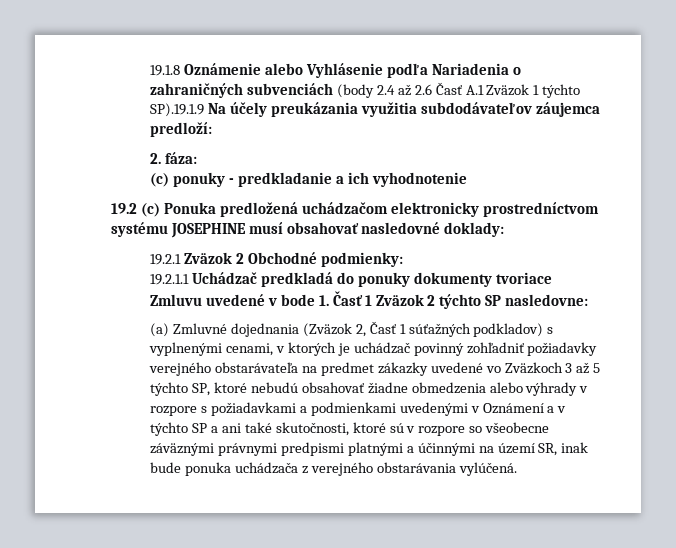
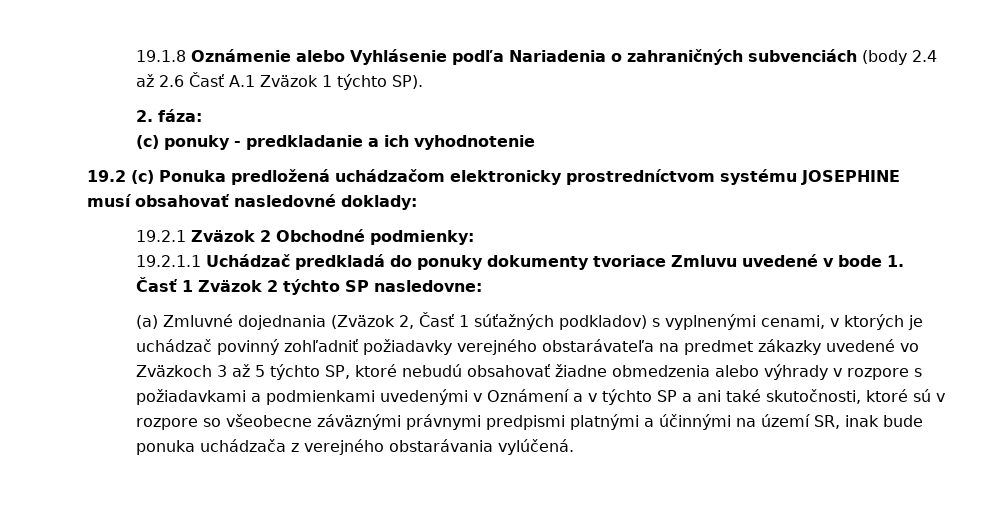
[150,102,600,117] [150,122,213,137] SP).19.1.9 Na účely preukázania využitia subdodávateľov záujemca predloží: -> [392,75,424,89] SP).

